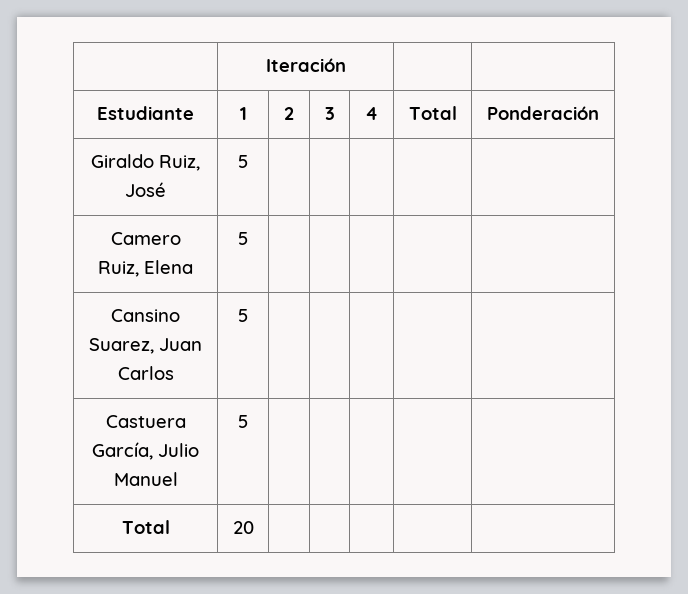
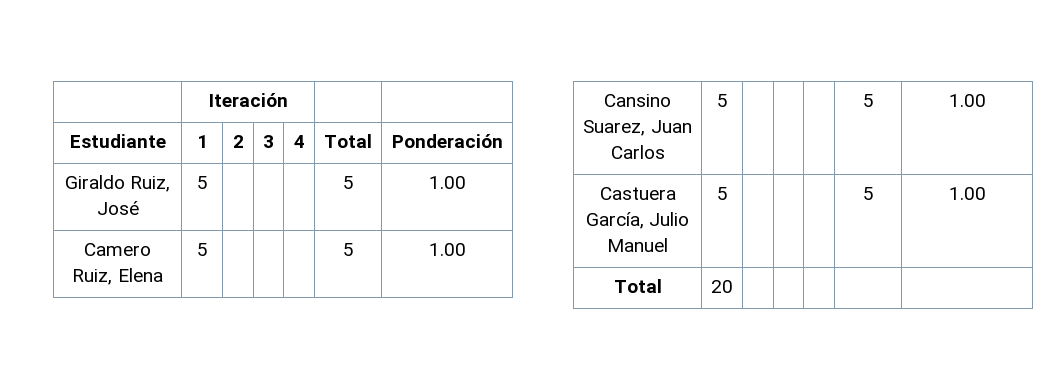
(248, 161) | -> [342,176,354,189] [428,176,466,189] 5 | 1.00
(248, 238) | -> [342,243,354,256] [428,243,466,256] 5 | 1.00
(248, 315) | -> [862,94,874,107] [948,94,986,107] 5 | 1.00
(248, 421) | -> [862,187,874,200] [948,187,986,200] 5 | 1.00

